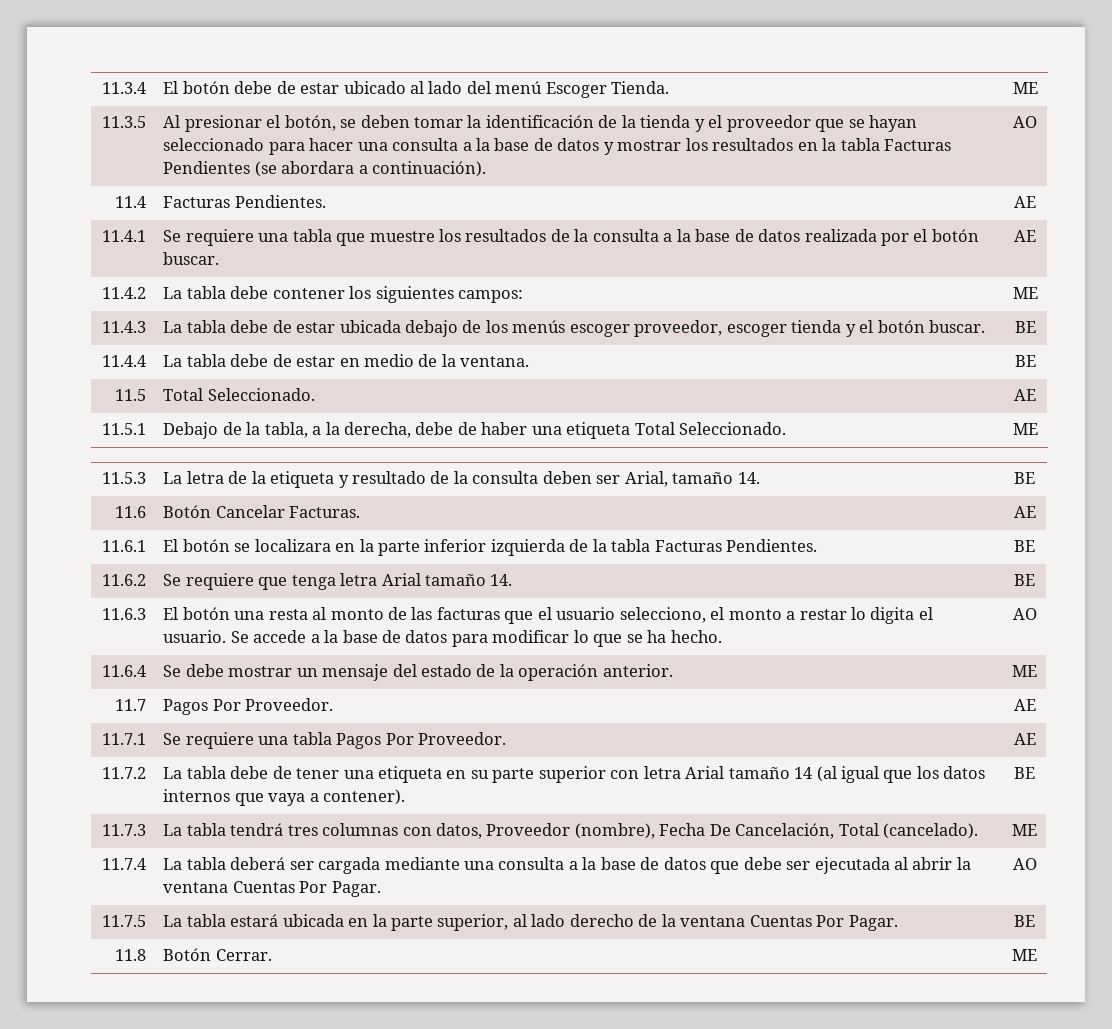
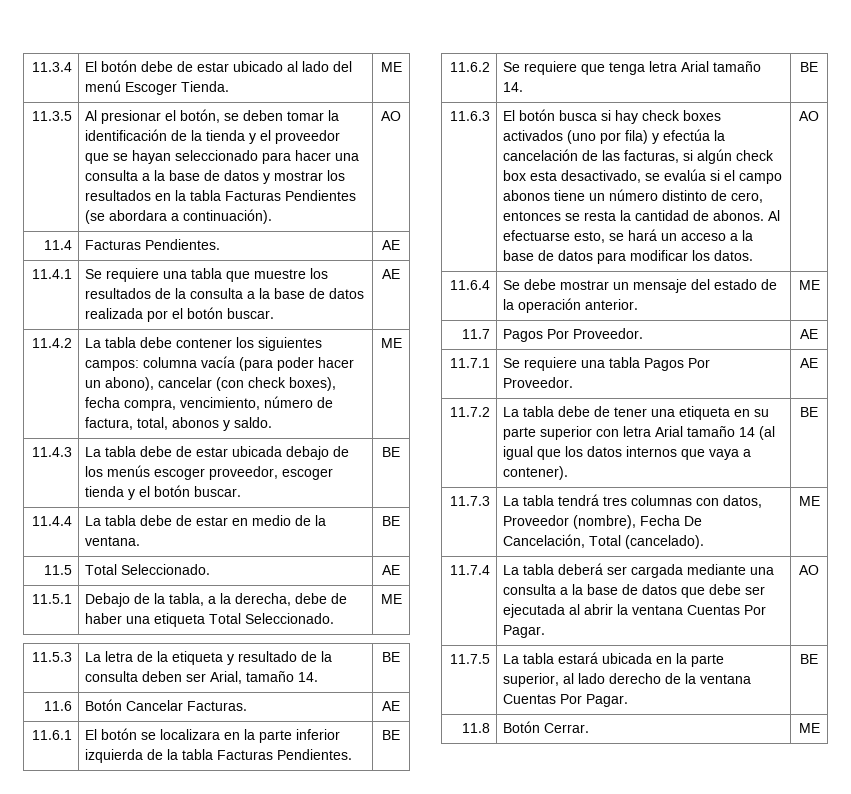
(524, 296) none -> [143,356,355,371] [85,377,337,391] [85,396,334,411] [85,417,273,431] columna vacía (para poder hacer un abono), cancelar (con check boxes), fecha compra, vencimiento, número de factura, total, abonos y saldo.
[234,607,933,624] [163,630,307,643] una resta al monto de las facturas que el usuario selecciono, el monto a restar lo digita el usuario. Se accede -> [559,110,722,124] [503,129,726,144] [503,149,775,164] [503,169,783,184] [503,189,764,203] [503,210,781,221] [503,229,727,243] busca si hay check boxes activados (uno por fila) y efectúa la cancelación de las facturas, si algún check box esta desactivado, se evalúa si el campo abonos tiene un número distinto de cero, entonces se resta la cantidad de abonos. Al efectuarse esto, se hará un acceso
[573,630,722,647] lo que se ha hecho. -> [692,250,754,261] los datos.

